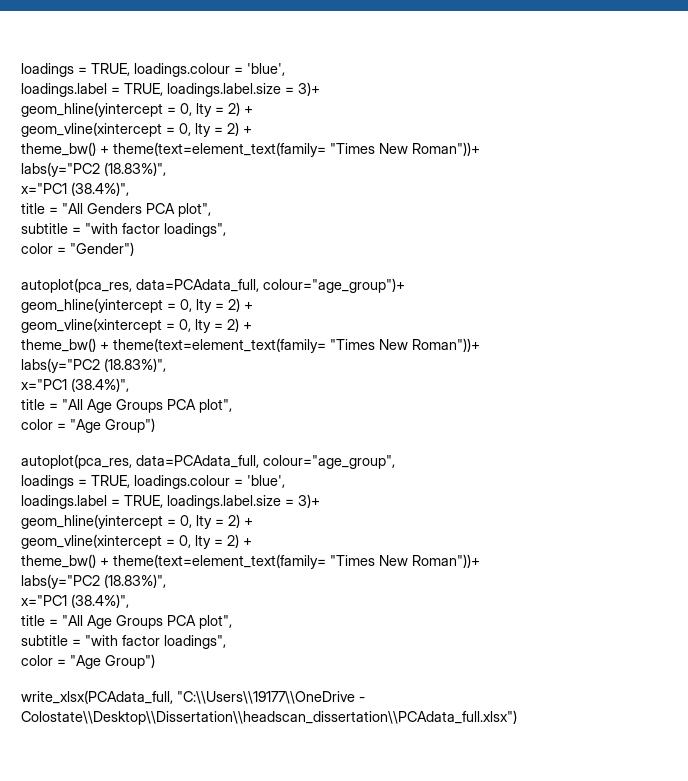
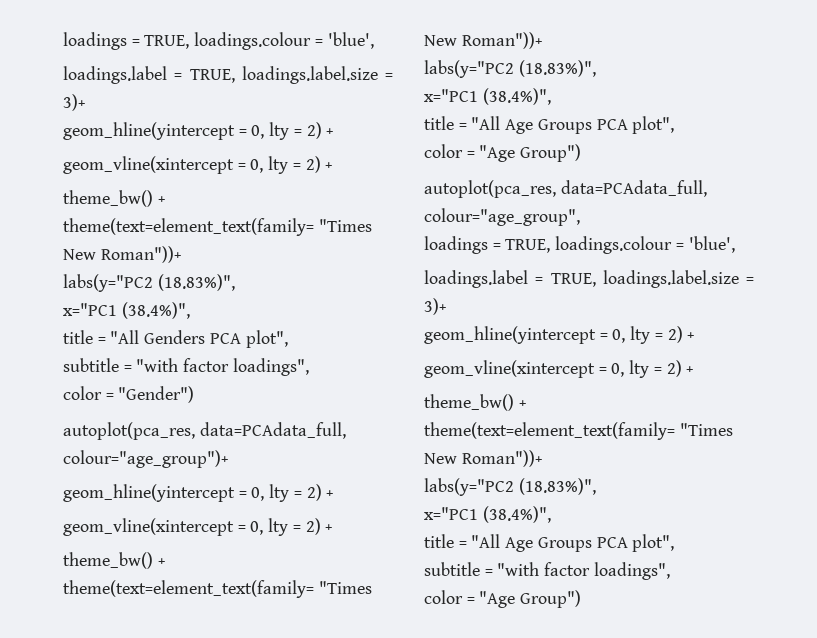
[21,690,365,704] [21,710,517,725] // write_xlsx(PCAdata_full, "C:\\Users\\19177\\OneDrive - Colostate\\Desktop\\Dissertation\\headscan_dissertation\\PCAdata_full.xlsx") -> (582, 599) none

